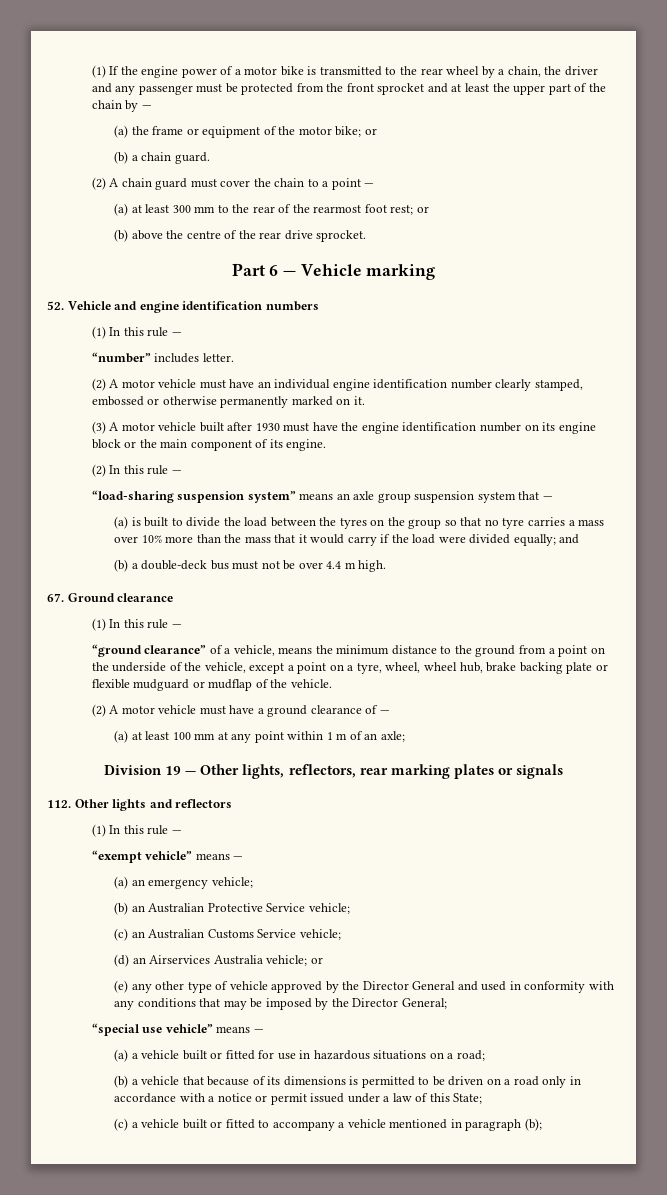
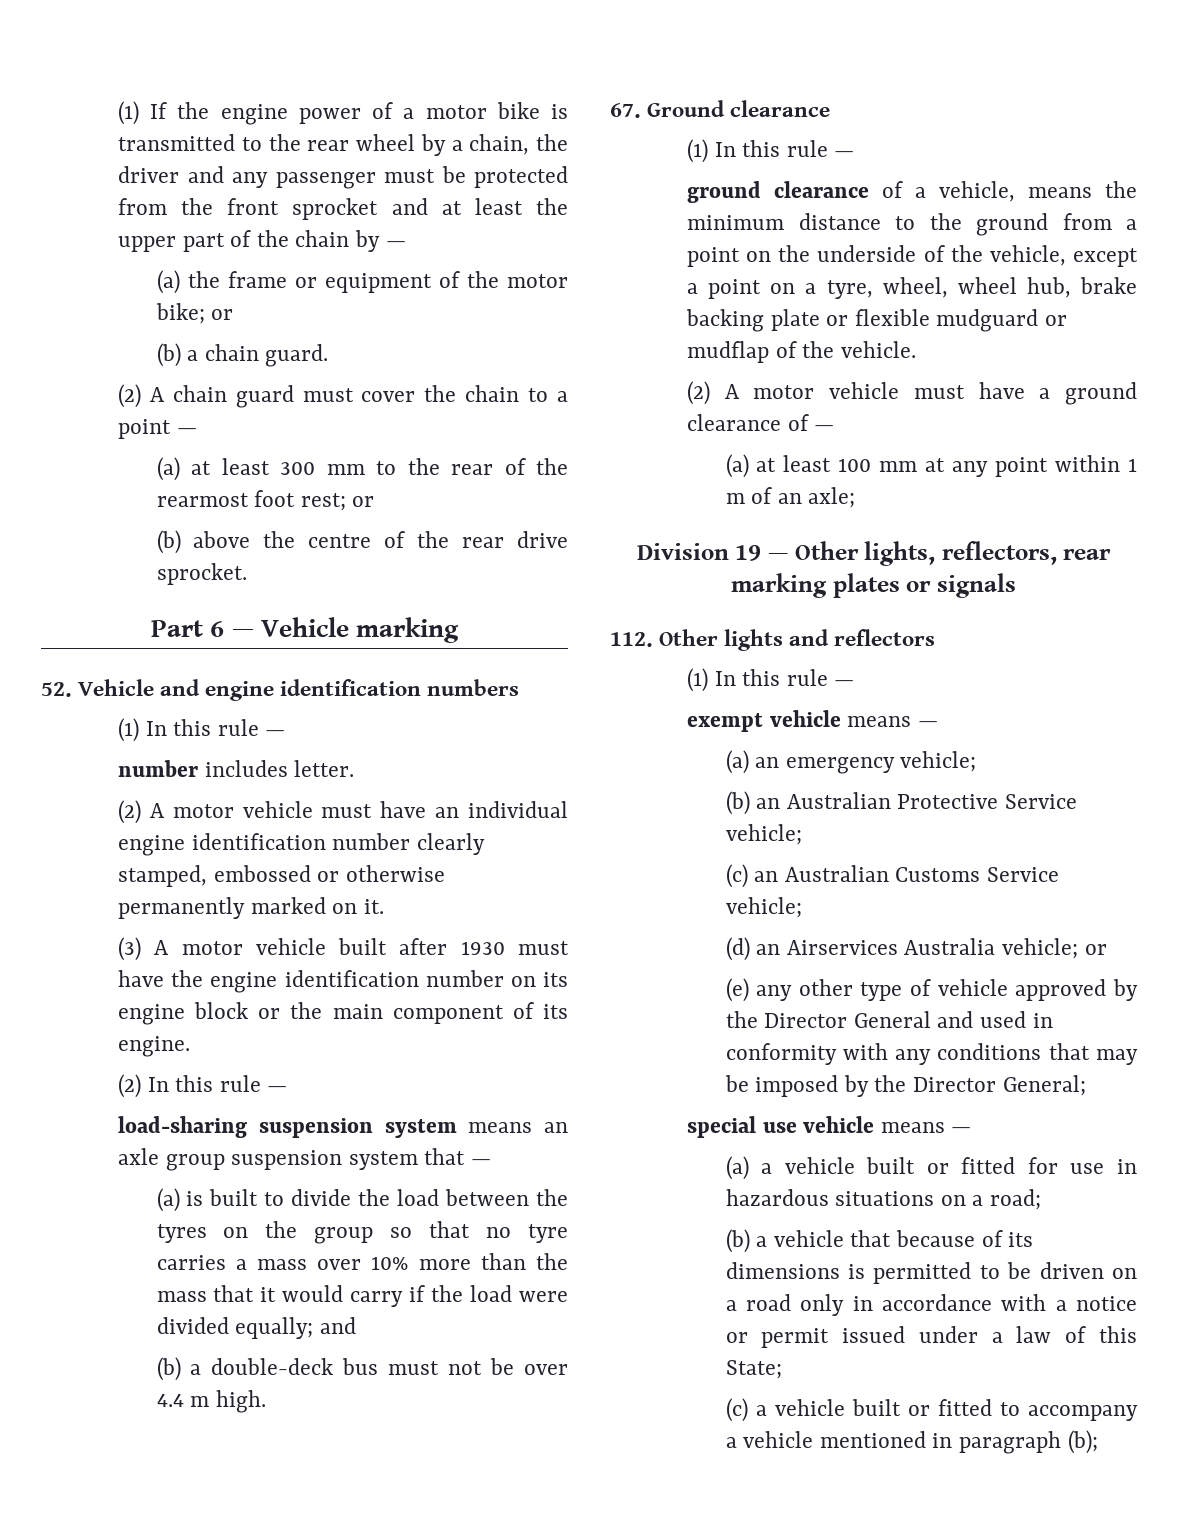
[91,352,151,363] “number” -> [118,760,199,777] number
[91,490,296,503] “load-sharing suspension system” -> [118,1116,457,1138] load-sharing suspension system
[91,644,207,657] “ground clearance” -> [687,181,870,203] ground clearance
[91,850,193,863] “exempt vehicle” -> [687,710,841,732] exempt vehicle
[91,1023,213,1036] “special use vehicle” -> [687,1116,875,1138] special use vehicle

